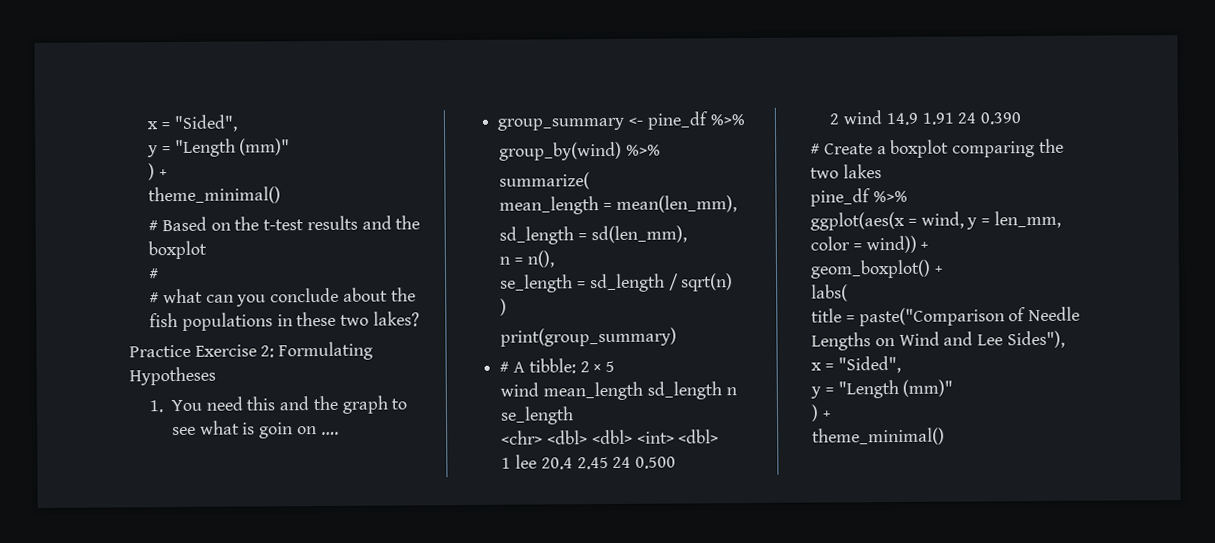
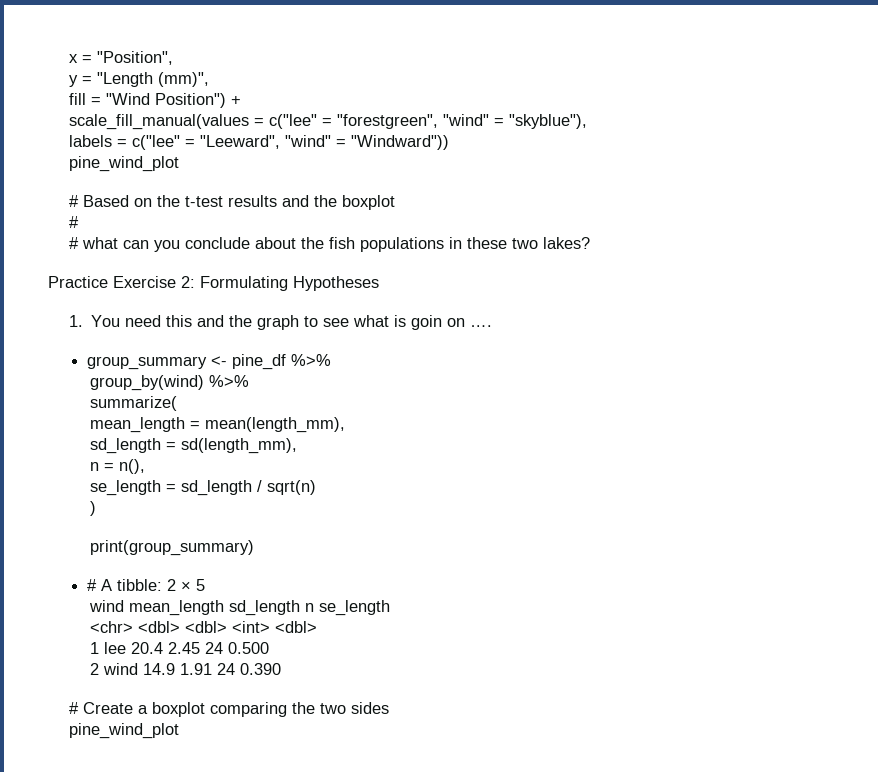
[147,114,238,133] [147,138,291,158] [148,163,167,181] [148,186,282,205] x = "Sided", // y = "Length (mm)" // ) + // theme_minimal() -> [68,51,173,65] [68,72,209,87] [68,93,241,108] [68,114,587,130] [68,135,449,150] [68,156,179,172] x = "Position", // y = "Length (mm)", // fill = "Wind Position") + // scale_fill_manual(values = c("lee" = "forestgreen", "wind" = "skyblue"), // labels = c("lee" = "Leeward", "wind" = "Windward")) // pine_wind_plot
[615,195,737,213] mean(len_mm), -> [204,417,345,433] mean(length_mm),
[590,225,687,244] sd(len_mm), -> [180,438,297,454] sd(length_mm),
[842,164,882,179] [810,188,908,207] [810,210,1061,231] [810,235,929,254] [810,259,943,279] [811,284,849,302] [811,306,1081,327] [811,330,1065,351] [811,355,901,374] [810,379,954,399] [811,404,831,422] [812,427,946,446] lakes // pine_df %>% // ggplot(aes(x = wind, y = len_mm, color = wind)) + // geom_boxplot() + // labs( // title = paste("Comparison of Needle Lengths on Wind and Lee Sides"), // x = "Sided", // y = "Length (mm)" // ) + // theme_minimal() -> [350,702,389,714] [68,723,179,739] sides // pine_wind_plot

